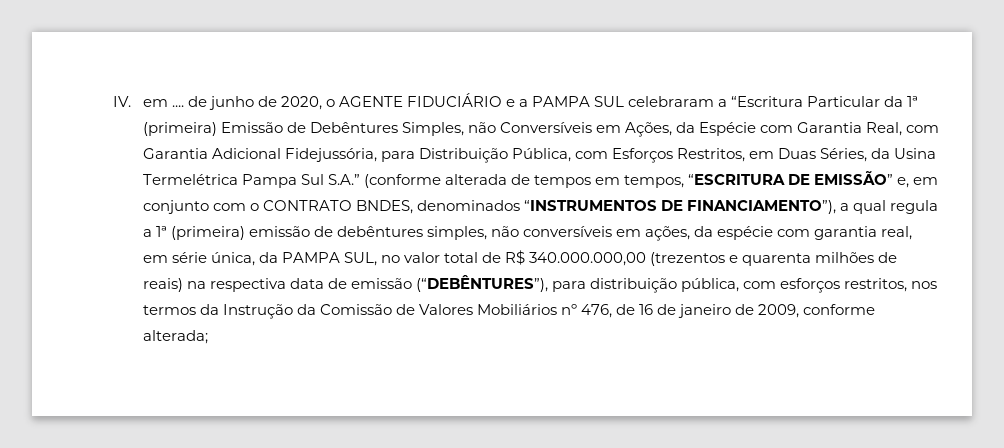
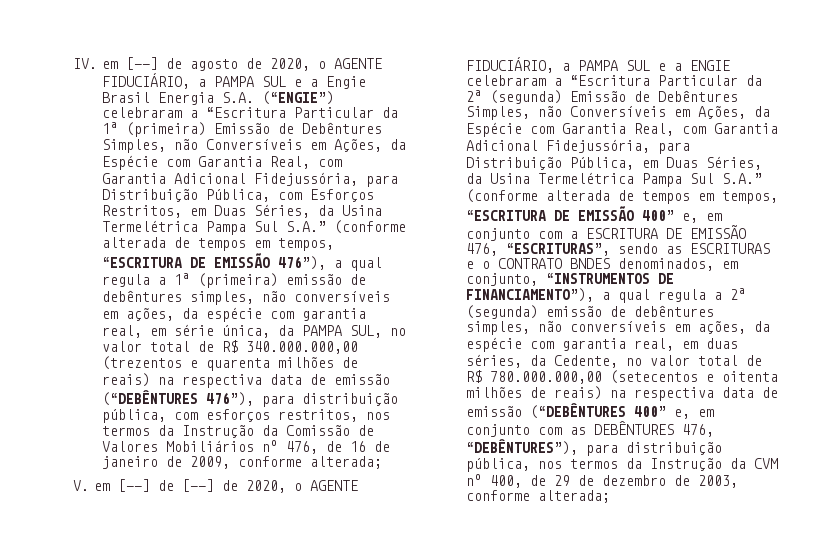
[171,93,625,110] .... de junho de 2020, o AGENTE FIDUCIÁRIO e a PAMPA SUL -> [126,57,383,71] [102,73,367,89] [102,91,335,105] [--] de agosto de 2020, o AGENTE FIDUCIÁRIO, a PAMPA SUL e a Engie Brasil Energia S.A. (“ENGIE”)
[814,170,939,188] [142,200,836,214] EMISSÃO” e, em conjunto com o CONTRATO BNDES, denominados “INSTRUMENTOS DE FINANCIAMENTO”), -> [214,253,327,270] EMISSÃO 476”),
[415,275,548,292] (“DEBÊNTURES”), -> [102,390,255,406] (“DEBÊNTURES 476”),
(208, 337) none -> [72,479,359,493] [466,57,731,73] [466,75,763,86] [466,90,739,104] [466,106,771,120] [466,122,779,137] [466,139,691,154] [466,156,763,170] [466,172,763,187] [466,189,779,204] [466,206,723,223] [466,225,747,241] [466,243,771,256] [466,258,739,271] [466,273,675,286] [466,288,747,303] [466,305,715,319] [466,321,771,335] [466,337,739,352] [466,354,763,368] [466,370,779,384] [466,386,779,401] [466,403,715,419] [466,421,715,437] [466,439,723,456] [466,458,779,472] [466,474,739,488] [466,490,611,503] // V. em [--] de [--] de 2020, o AGENTE FIDUCIÁRIO, a PAMPA SUL e a ENGIE celebraram a “Escritura Particular da 2ª (segunda) Emissão de Debêntures Simples, não Conversíveis em Ações, da Espécie com Garantia Real, com Garantia Adicional Fidejussória, para Distribuição Pública, em Duas Séries, da Usina Termelétrica Pampa Sul S.A.” (conforme alterada de tempos em tempos, “ESCRITURA DE EMISSÃO 400” e, em conjunto com a ESCRITURA DE EMISSÃO 476, “ESCRITURAS”, sendo as ESCRITURAS e o CONTRATO BNDES denominados, em conjunto, “INSTRUMENTOS DE FINANCIAMENTO”), a qual regula a 2ª (segunda) emissão de debêntures simples, não conversíveis em ações, da espécie com garantia real, em duas séries, da Cedente, no valor total de R$ 780.000.000,00 (setecentos e oitenta milhões de reais) na respectiva data de emissão (“DEBÊNTURES 400” e, em conjunto com as DEBÊNTURES 476, “DEBÊNTURES”), para distribuição pública, nos termos da Instrução da CVM nº 400, de 29 de dezembro de 2003, conforme alterada;

